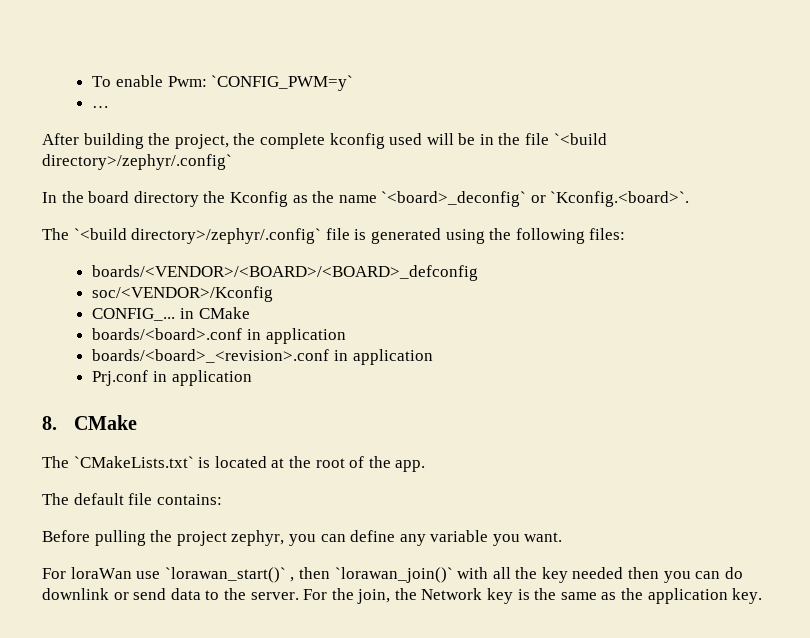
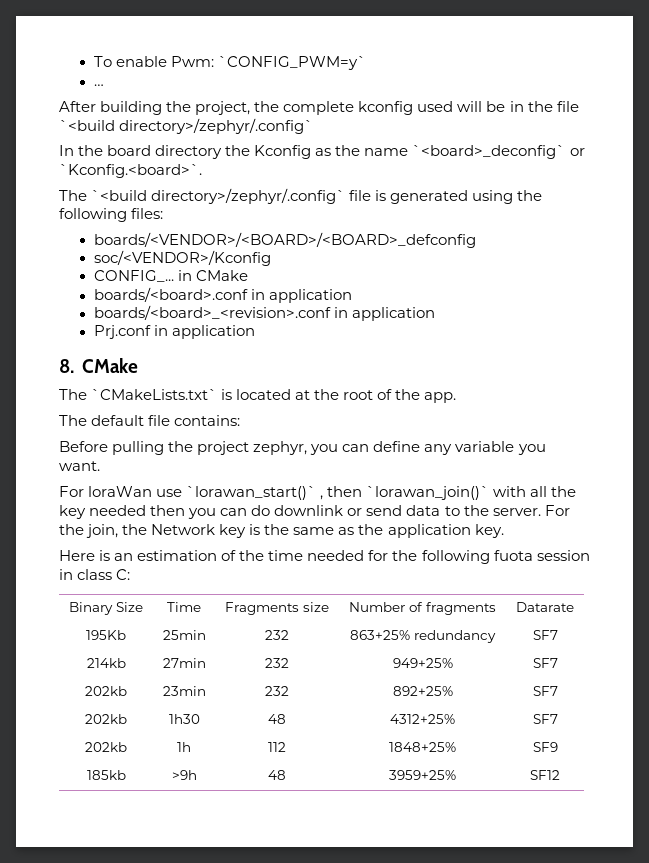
(763, 596) none -> [59,550,590,564] [59,569,131,580] [69,602,143,615] [167,602,201,612] [225,602,329,615] [349,602,496,615] [516,602,574,612] [86,630,126,640] [162,630,206,640] [265,630,289,640] [350,630,496,643] [532,630,558,640] [86,658,126,668] [162,658,206,668] [265,658,289,668] [392,658,453,668] [532,658,558,668] [85,686,127,696] [162,686,206,696] [265,686,289,696] [392,686,453,696] [532,686,558,696] [85,714,127,724] [168,714,200,724] [268,714,286,724] [390,714,455,724] [532,714,558,724] [85,742,127,752] [177,742,191,752] [268,742,286,752] [389,742,456,752] [532,742,558,752] [86,770,126,780] [171,770,197,780] [268,770,286,780] [389,770,456,780] [530,770,560,780] // Here is an estimation of the time needed for the following fuota session in class C: // Binary Size | Time | Fragments size | Number of fragments | Datarate // 195Kb | 25min | 232 | 863+25% redundancy | SF7 // 214kb | 27min | 232 | 949+25% | SF7 // 202kb | 23min | 232 | 892+25% | SF7 // 202kb | 1h30 | 48 | 4312+25% | SF7 // 202kb | 1h | 112 | 1848+25% | SF9 // 185kb | >9h | 48 | 3959+25% | SF12

